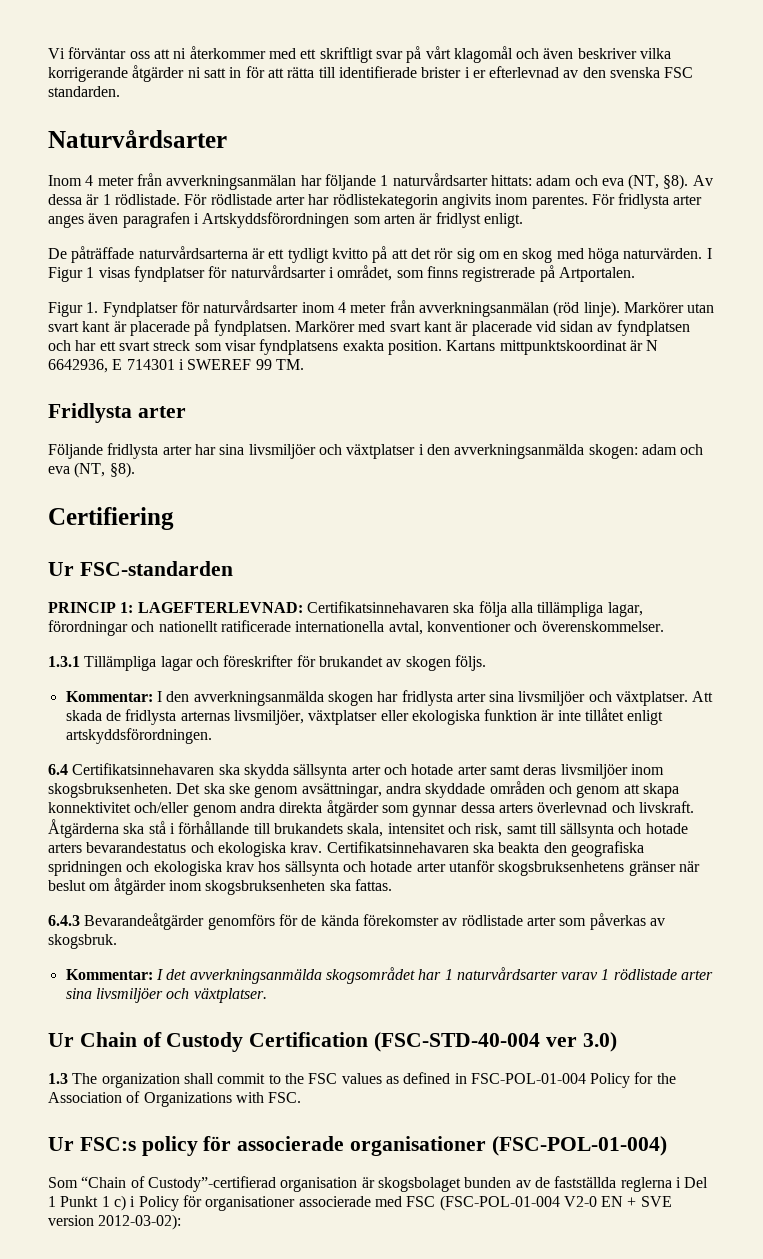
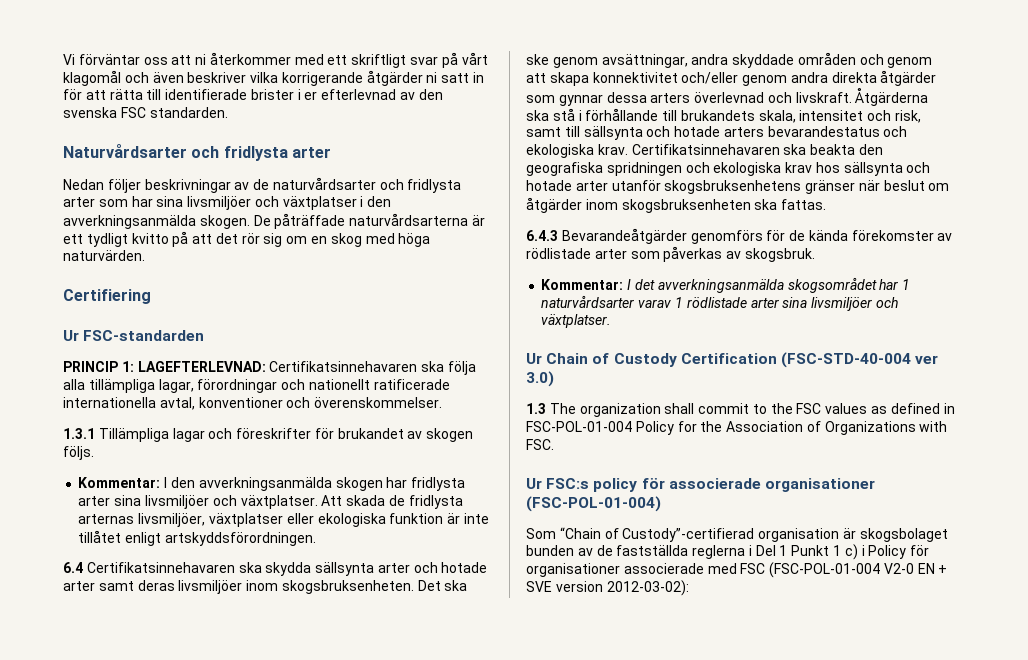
[48,173,713,190] [48,193,703,209] [48,212,523,228] // Inom 4 meter från avverkningsanmälan har följande 1 naturvårdsarter hittats: adam och eva (NT, §8). Av dessa är 1 rödlistade. För rödlistade arter har rödlistekategorin angivits inom parentes. För fridlysta arter anges även paragrafen i Artskyddsförordningen som arten är fridlyst enligt. // -> [191,146,331,161] [63,177,462,193] [63,196,392,210] [63,215,250,229] och fridlysta arter // Nedan följer beskrivningar av de naturvårdsarter och fridlysta arter som har sina livsmiljöer och växtplatser i den avverkningsanmälda skogen.
[706,248,712,259] [48,265,635,282] [48,300,715,317] [48,319,690,336] [48,339,659,355] [48,359,304,373] [48,403,186,423] [48,443,704,459] [48,462,135,478] I Figur 1 visas fyndplatser för naturvårdsarter i området, som finns registrerade på Artportalen. // Figur 1. Fyndplatser för naturvårdsarter inom 4 meter från avverkningsanmälan (röd linje). Markörer utan svart kant är placerade på fyndplatsen. Markörer med svart kant är placerade vid sidan av fyndplatsen och har ett svart streck som visar fyndplatsens exakta position. Kartans mittpunktskoordinat är N 6642936, E 714301 i SWEREF 99 TM. // Fridlysta arter // Följande fridlysta arter har sina livsmiljöer och växtplatser i den avverkningsanmälda skogen: adam och eva (NT, §8). -> (145, 255) none

